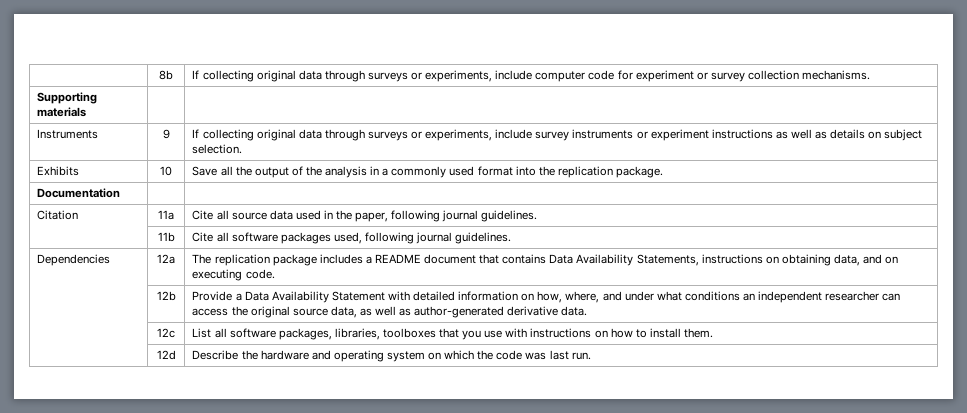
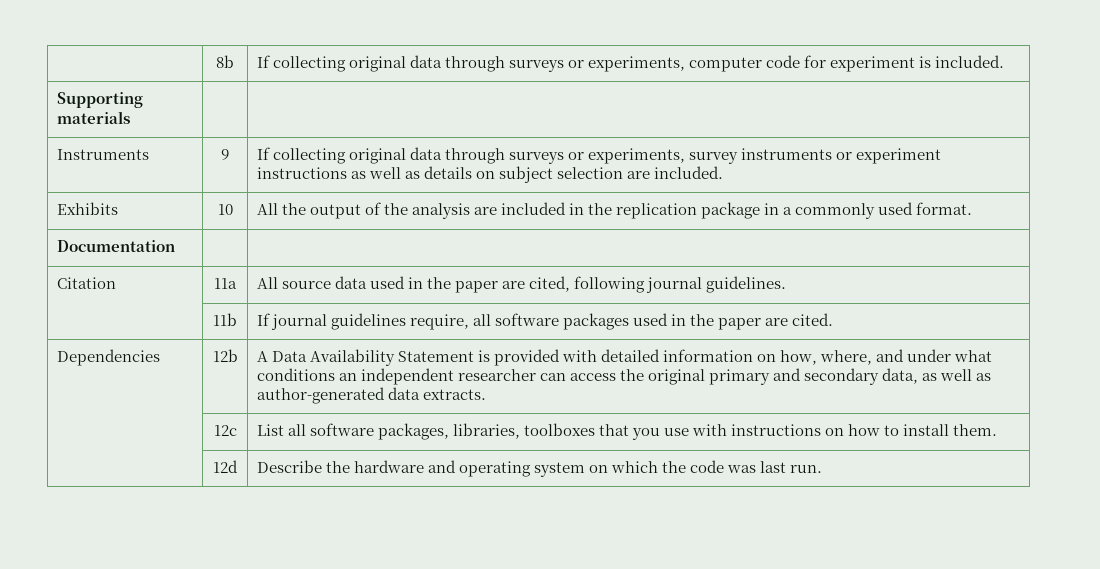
[495,70,533,80] include -> (685, 64) none
[696,70,871,82] or survey collection mechanisms. -> [919,55,1005,68] is included.
[495,129,533,139] include -> (685, 156) none
[192,144,243,154] selection. -> [556,166,724,179] selection are included.
[192,166,233,176] Save all -> [256,203,278,215] All
[370,166,663,178] in a commonly used format into the replication package. -> [473,202,973,219] are included in the replication package in a commonly used format.
[192,210,229,220] Cite all -> [256,277,278,289] All
[355,212,389,222] paper, -> [454,276,571,293] paper are cited,
[192,232,512,244] [37,254,111,266] [157,254,175,264] [192,254,899,266] [192,269,275,281] Cite all software packages used, following journal guidelines. // Dependencies | 12a | The replication package includes a README document that contains Data Availability Statements, instructions on obtaining data, and on executing code. // -> [256,313,834,330] [56,349,160,366] If journal guidelines require, all software packages used in the paper are cited. // Dependencies
[192,291,242,301] Provide a -> [256,351,268,362] A
(385, 296) none -> [477,349,560,366] is provided
[292,308,328,316] source -> [709,368,880,385] primary and secondary
[507,306,588,316] derivative data. -> [387,387,486,400] data extracts.

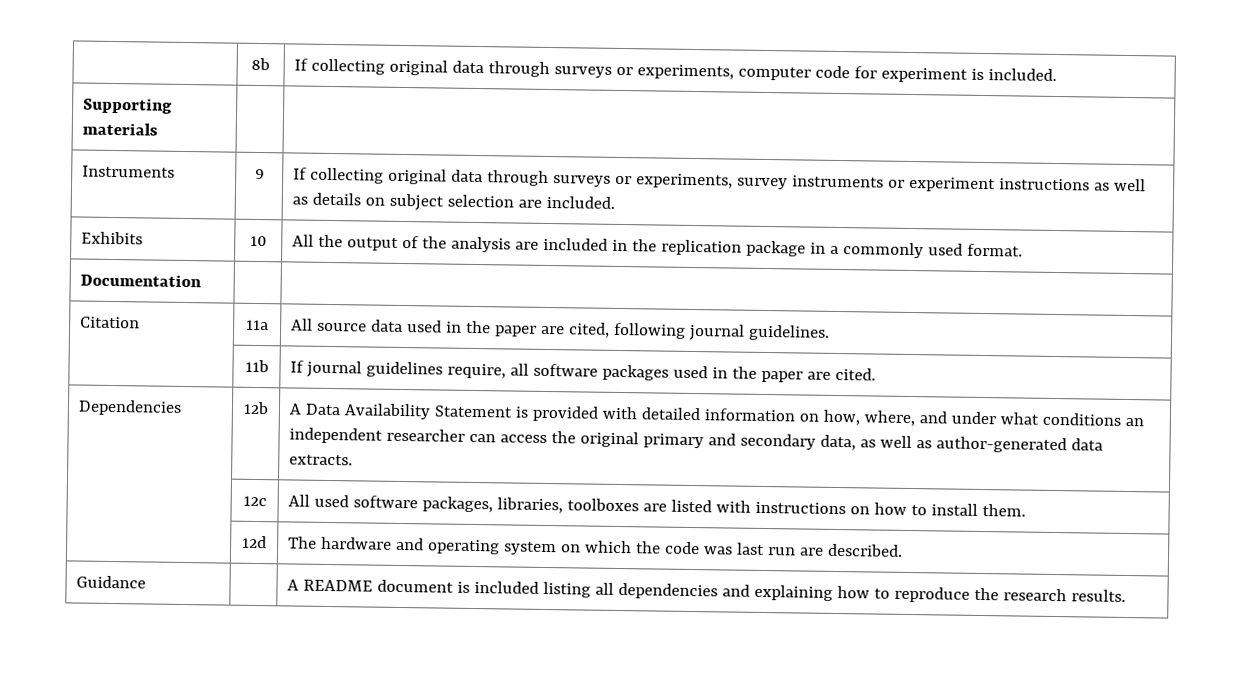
[256,424,306,436] List all -> [288,494,350,508] All used
[598,424,690,440] that you use -> [643,499,713,513] are listed
[256,460,350,473] Describe the -> [288,536,318,549] The
[790,465,823,473] run. -> [768,543,904,557] [76,575,147,589] [287,579,1127,603] run are described. // Guidance | | A README document is included listing all dependencies and explaining how to reproduce the research results.

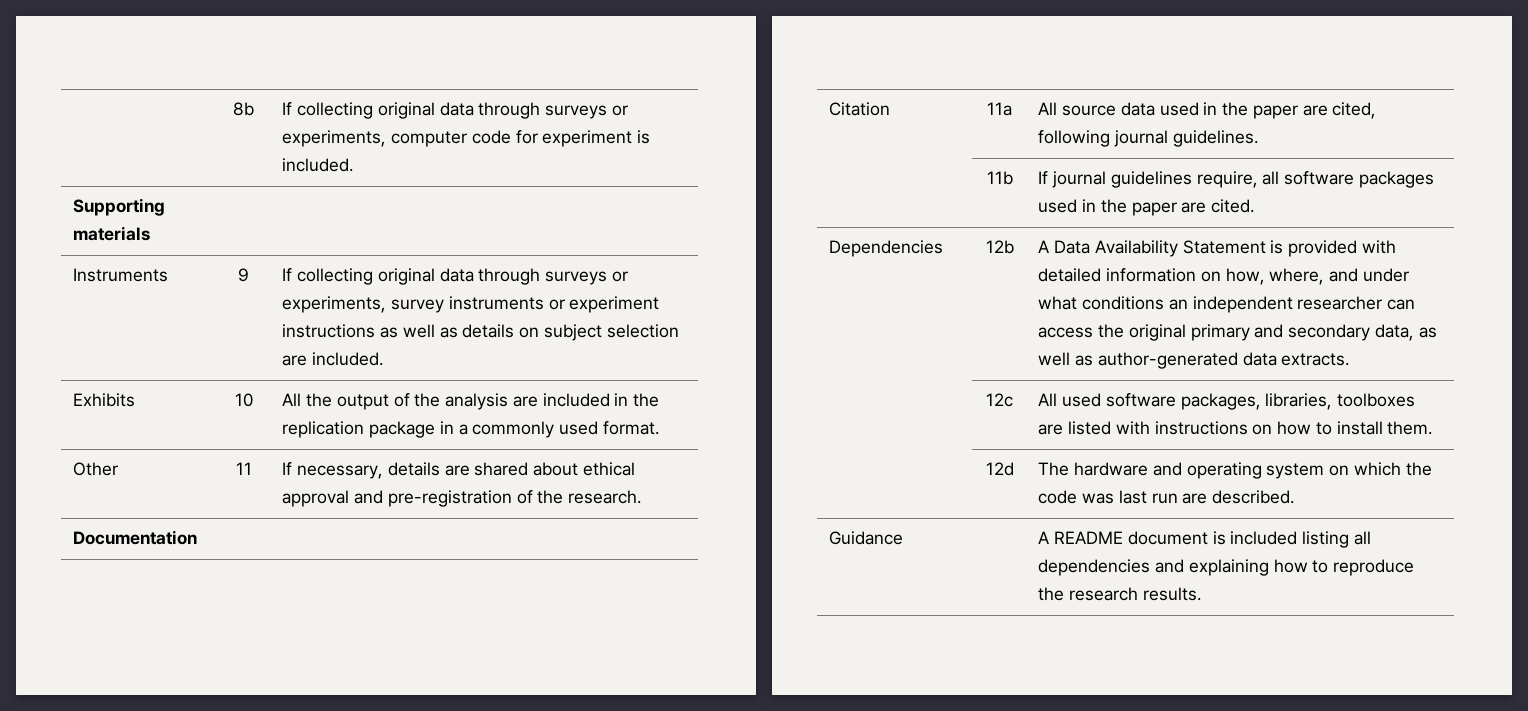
(1024, 250) none -> [73,462,119,476] [235,462,252,475] [282,462,635,479] [282,490,642,507] // Other | 11 | If necessary, details are shared about ethical approval and pre-registration of the research.

